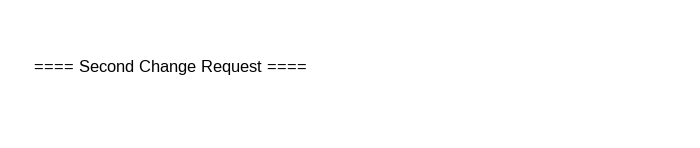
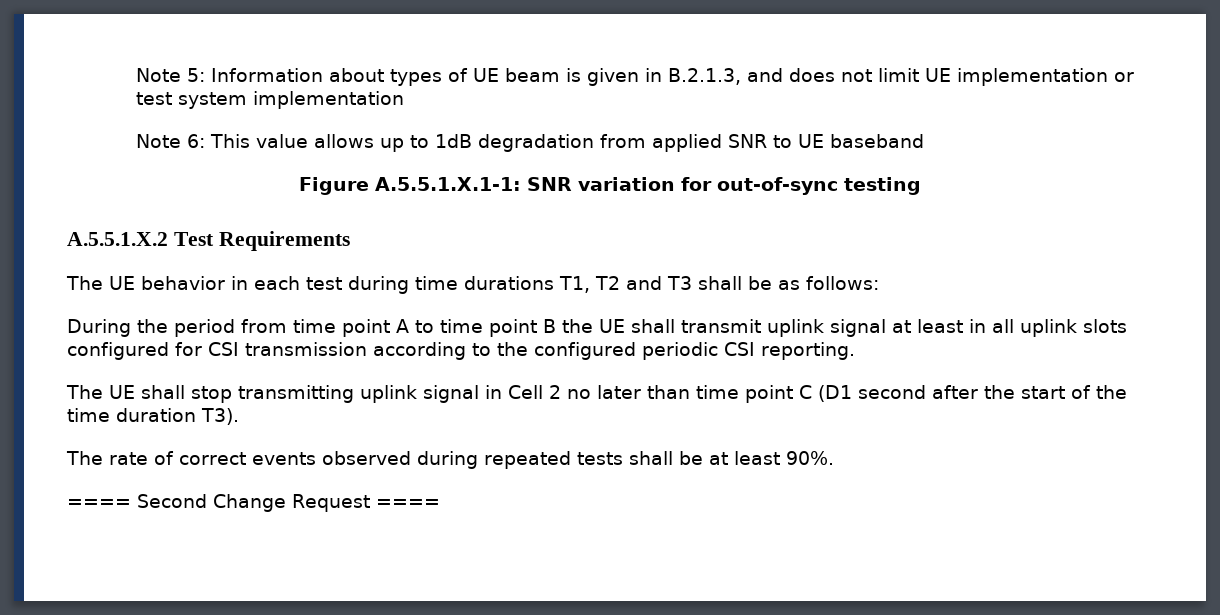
(34, 68) none -> [135,68,1134,86] [135,91,404,109] [135,134,924,152] [299,177,921,195] [67,231,350,251] [66,276,879,294] [67,319,1127,337] [67,342,855,360] [66,385,1127,403] [67,408,239,425] [66,451,834,469] Note 5: Information about types of UE beam is given in B.2.1.3, and does not limit UE implementation or test system implementation // Note 6: This value allows up to 1dB degradation from applied SNR to UE baseband // Figure A.5.5.1.X.1-1: SNR variation for out-of-sync testing // A.5.5.1.X.2 Test Requirements // The UE behavior in each test during time durations T1, T2 and T3 shall be as follows: // During the period from time point A to time point B the UE shall transmit uplink signal at least in all uplink slots configured for CSI transmission according to the configured periodic CSI reporting. // The UE shall stop transmitting uplink signal in Cell 2 no later than time point C (D1 second after the start of the time duration T3). // The rate of correct events observed during repeated tests shall be at least 90%. //

